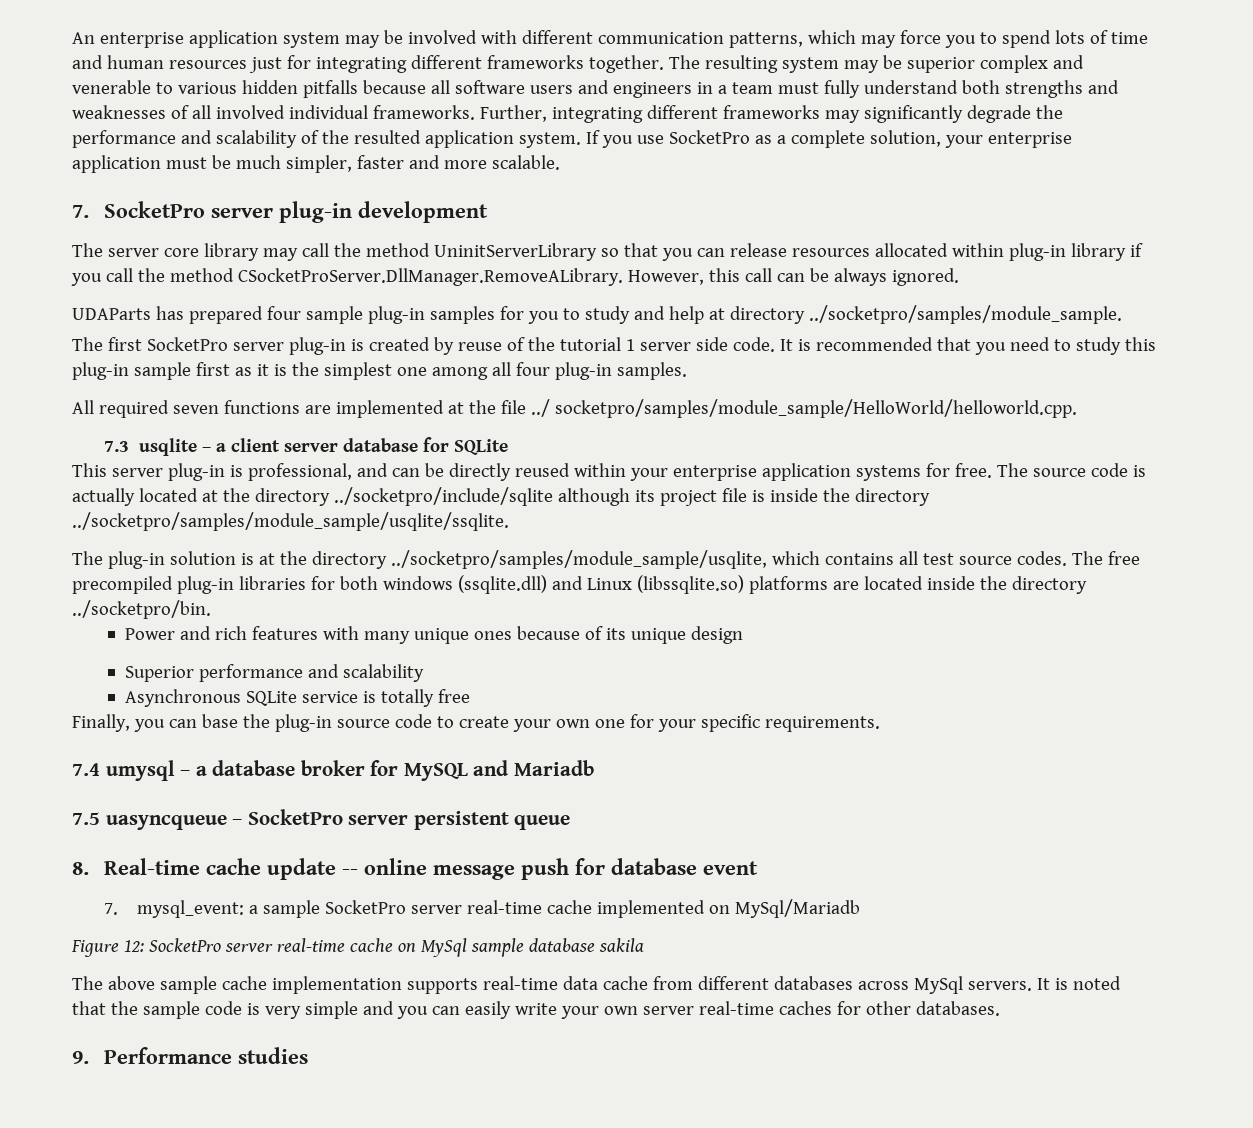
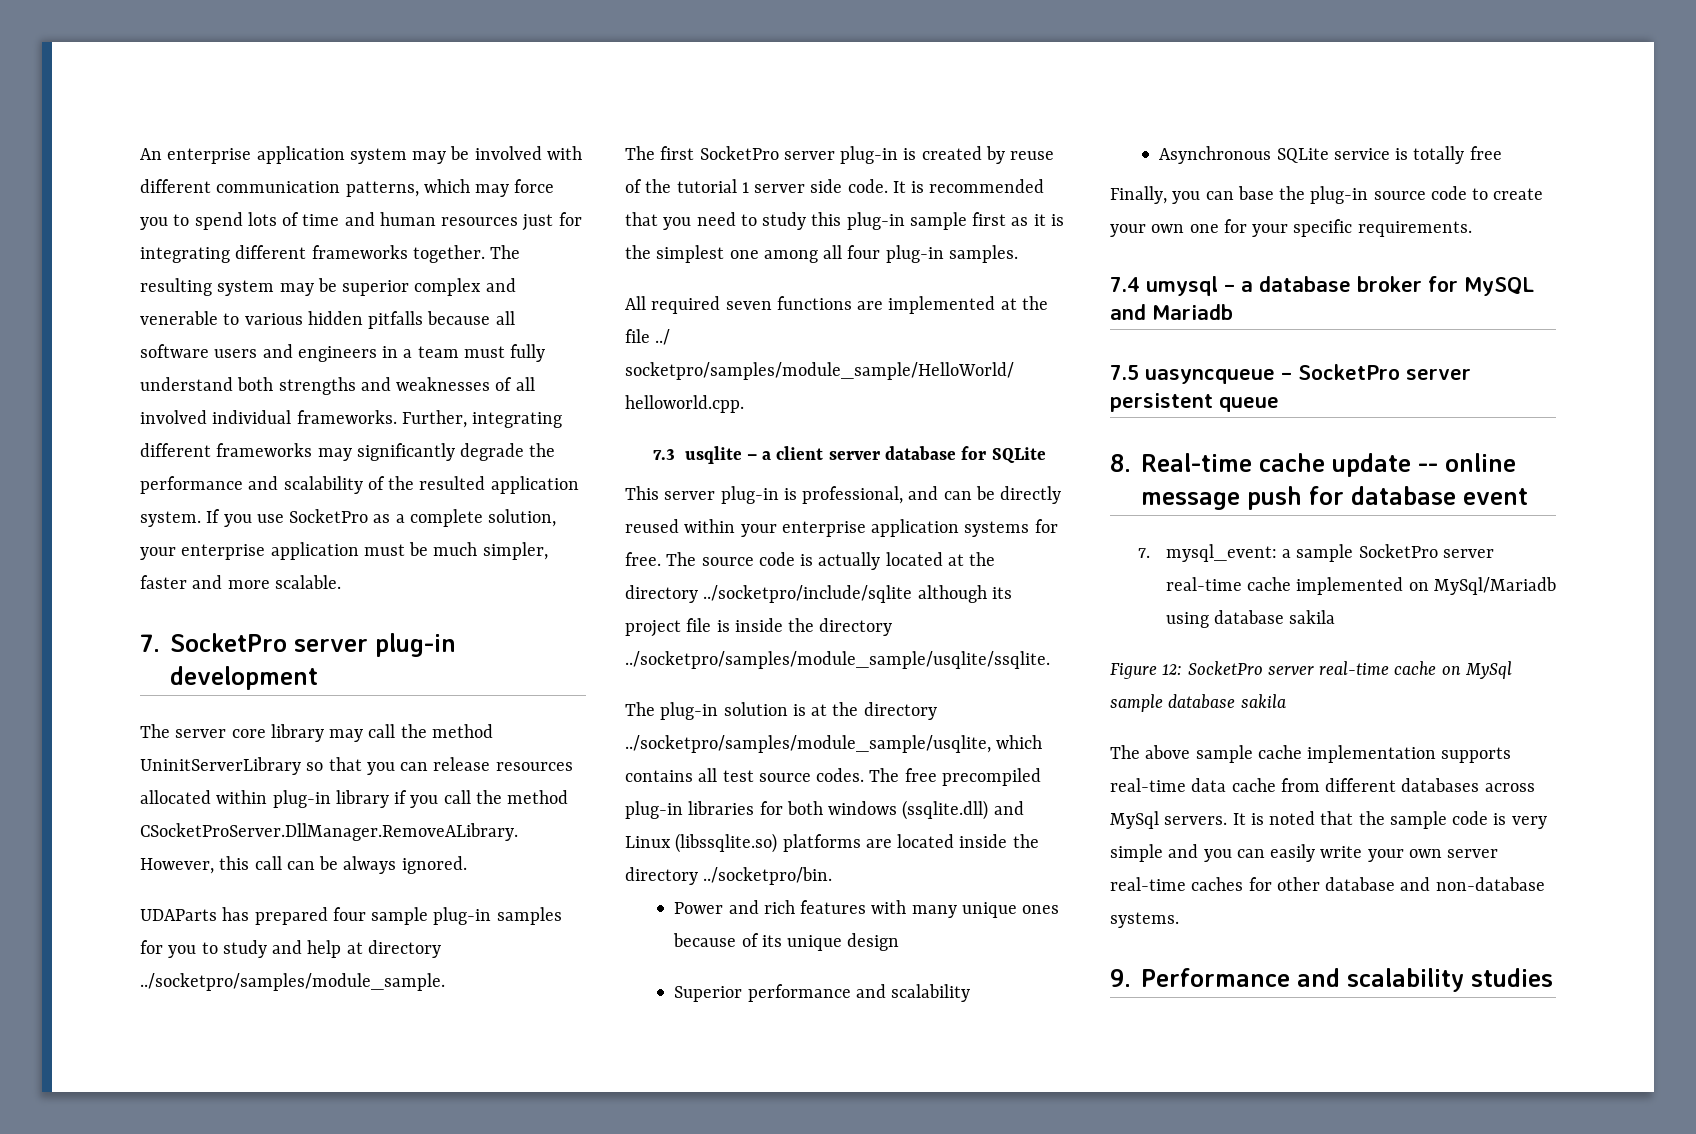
(860, 908) none -> [1165,610,1336,628] using database sakila
[915,1001,1000,1016] databases. -> [1325,877,1545,891] [1110,912,1179,928] database and non-database systems.
(233, 1055) none -> [1296,968,1464,992] and scalability

